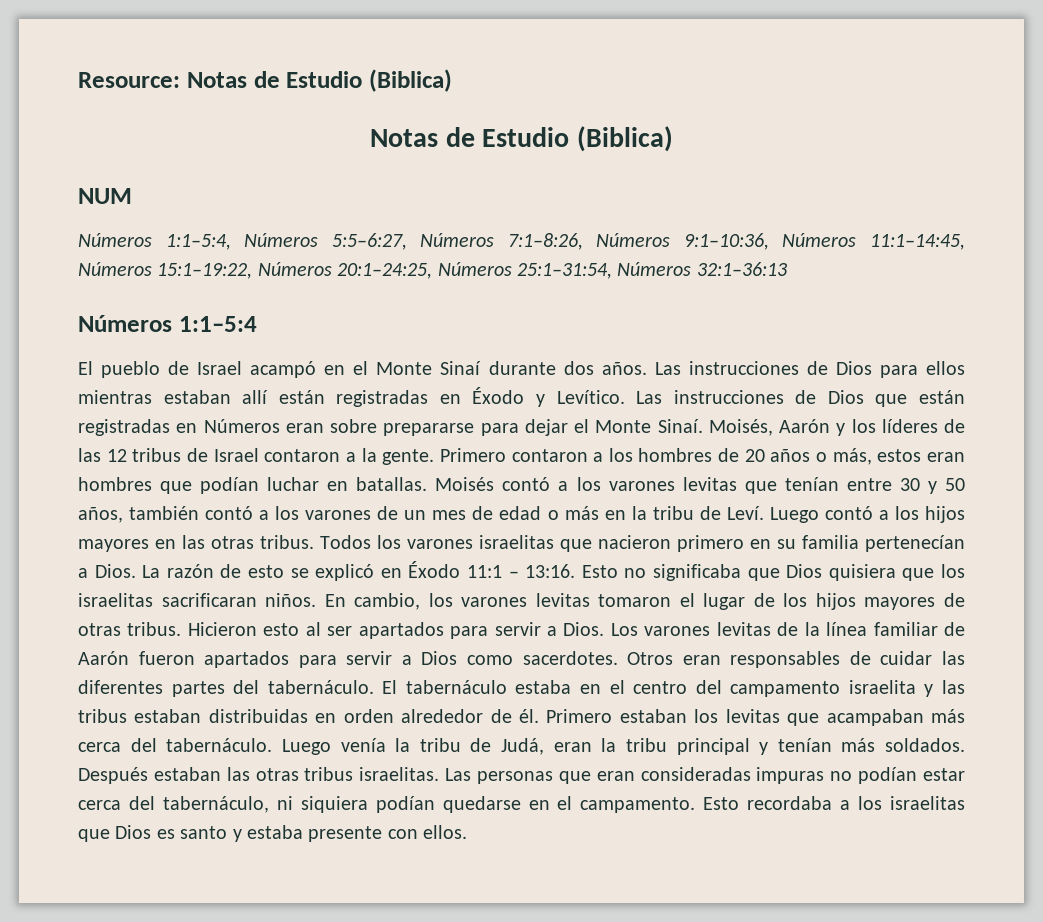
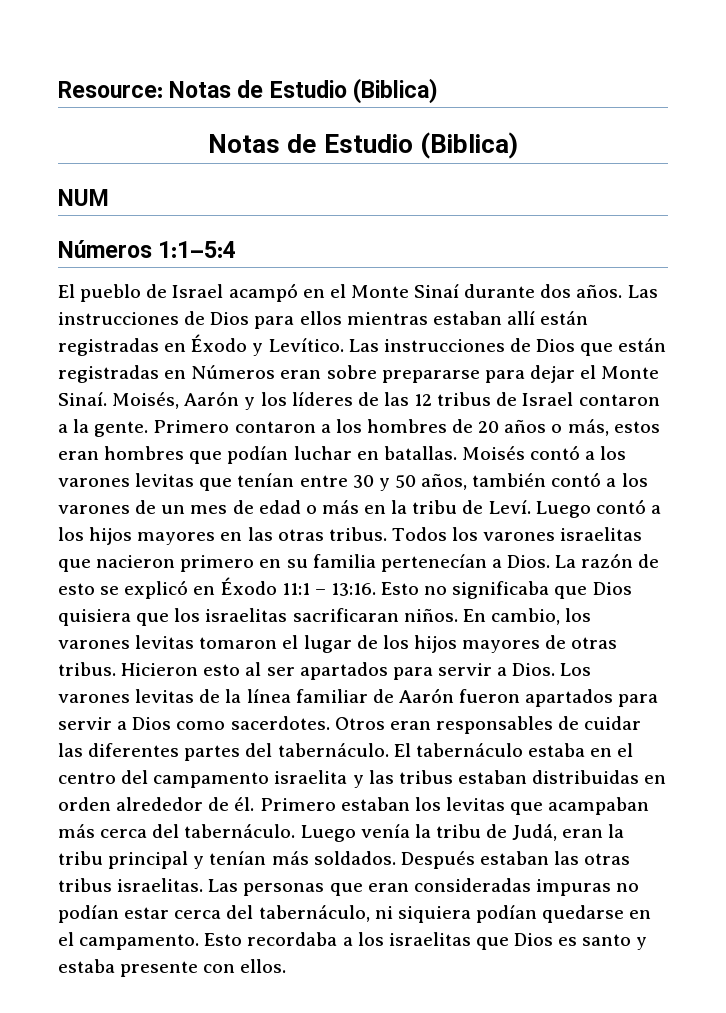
[78,233,965,250] [78,262,787,279] // Números 1:1–5:4, Números 5:5–6:27, Números 7:1–8:26, Números 9:1–10:36, Números 11:1–14:45, Números 15:1–19:22, Números 20:1–24:25, Números 25:1–31:54, Números 32:1–36:13 -> (109, 197) none

